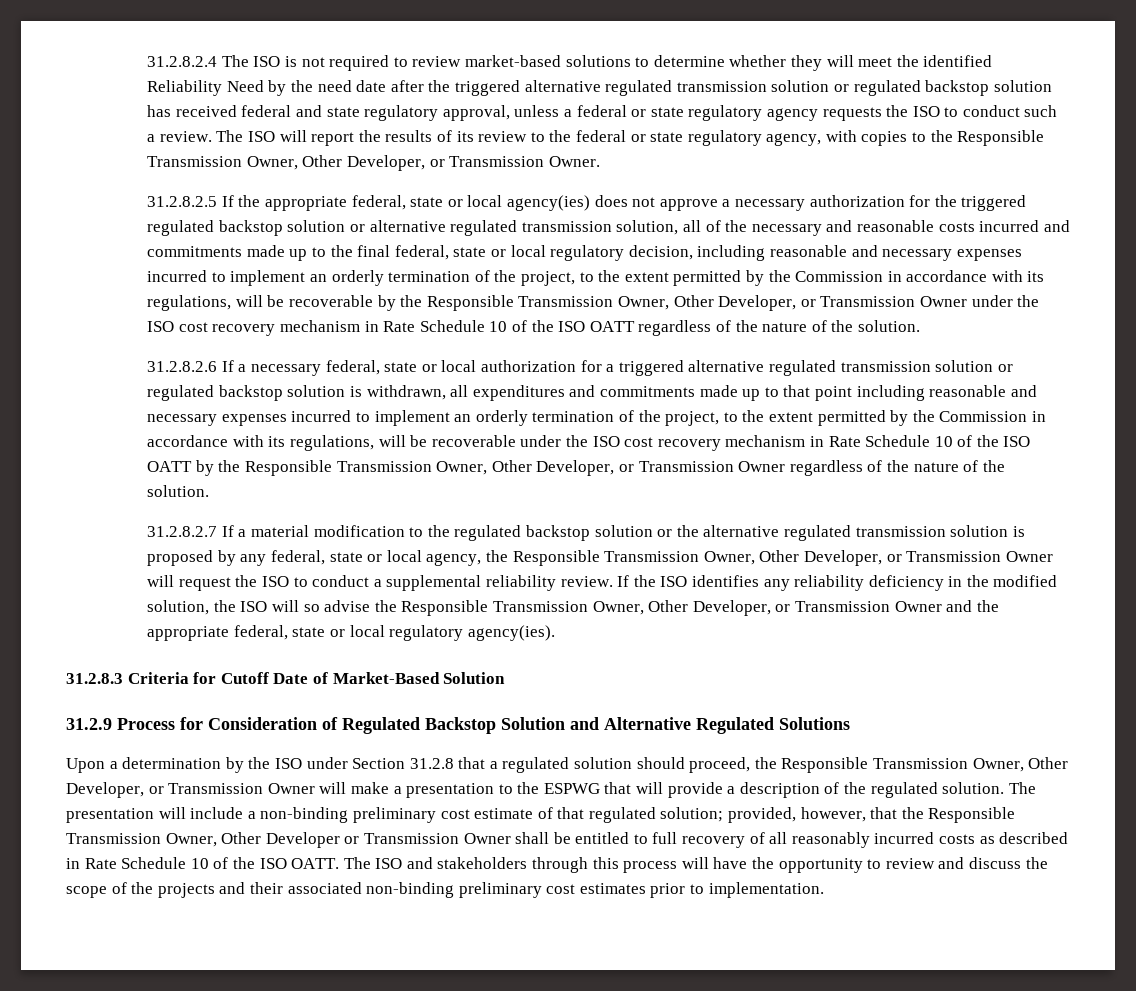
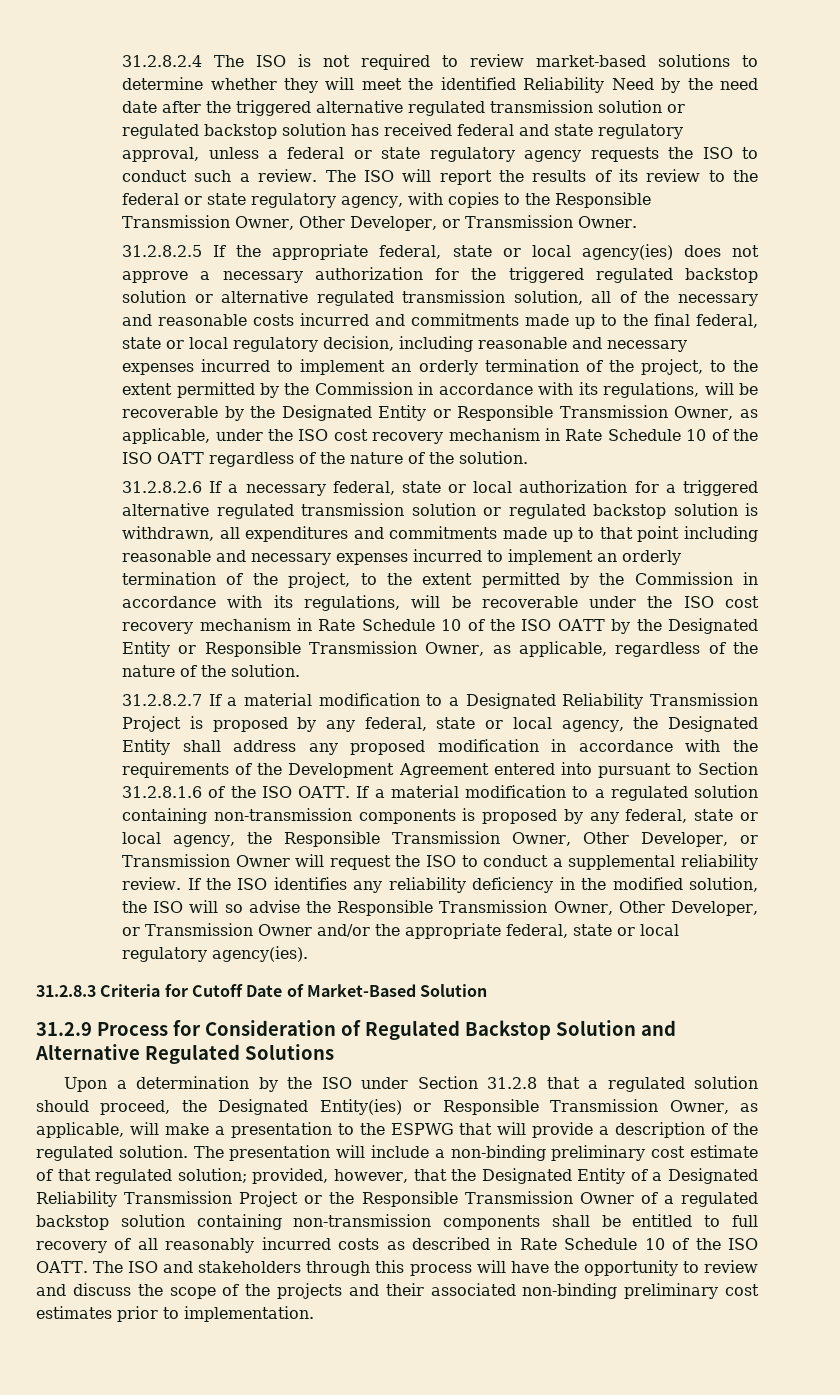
[426,295,967,311] Responsible Transmission Owner, Other Developer, or Transmission Owner -> [281,405,759,421] [122,428,211,444] Designated Entity or Responsible Transmission Owner, as applicable,
[245,460,786,476] Responsible Transmission Owner, Other Developer, or Transmission Owner -> [668,618,759,634] [122,641,608,657] Designated Entity or Responsible Transmission Owner, as applicable,
[427,525,1009,541] the regulated backstop solution or the alternative regulated transmission solution -> [449,693,759,709] [122,716,758,732] [122,739,758,755] [122,762,758,778] [122,785,759,801] [122,808,456,824] a Designated Reliability Transmission Project is proposed by any federal, state or local agency, the Designated Entity shall address any proposed modification in accordance with the requirements of the Development Agreement entered into pursuant to Section 31.2.8.1.6 of the ISO OATT. If a material modification to a regulated solution containing non-transmission components
[946,600,973,612] and -> [317,924,371,937] and/or
[781,757,1069,773] [66,782,315,798] Responsible Transmission Owner, Other Developer, or Transmission Owner -> [218,1099,758,1115] [36,1122,124,1138] Designated Entity(ies) or Responsible Transmission Owner, as applicable,
[928,807,1016,823] [66,832,511,848] Responsible Transmission Owner, Other Developer or Transmission Owner -> [481,1168,758,1184] [36,1191,759,1207] [36,1214,541,1230] Designated Entity of a Designated Reliability Transmission Project or the Responsible Transmission Owner of a regulated backstop solution containing non-transmission components

